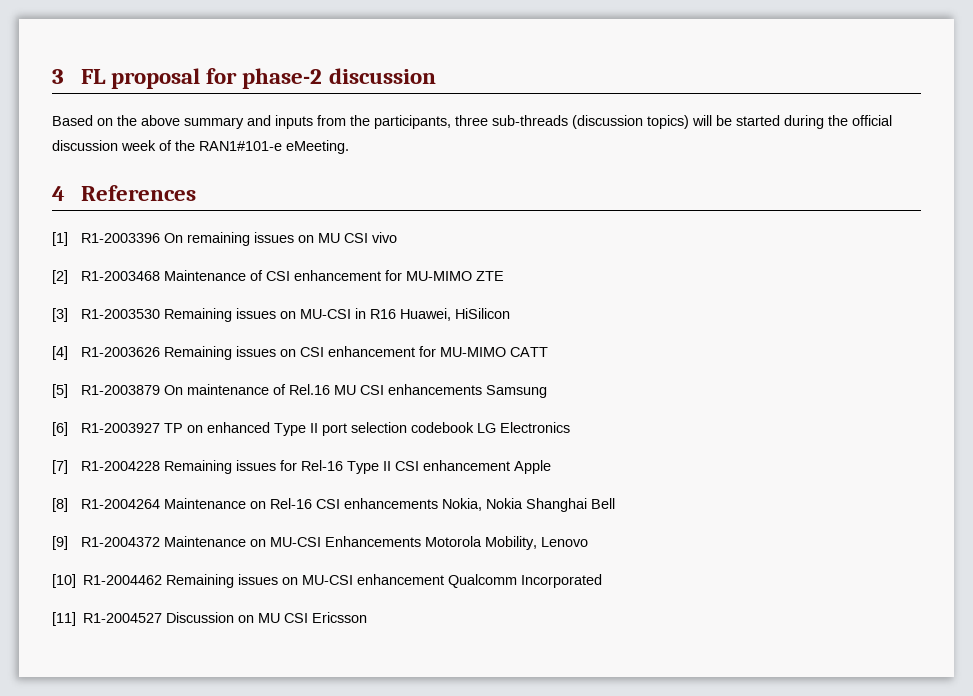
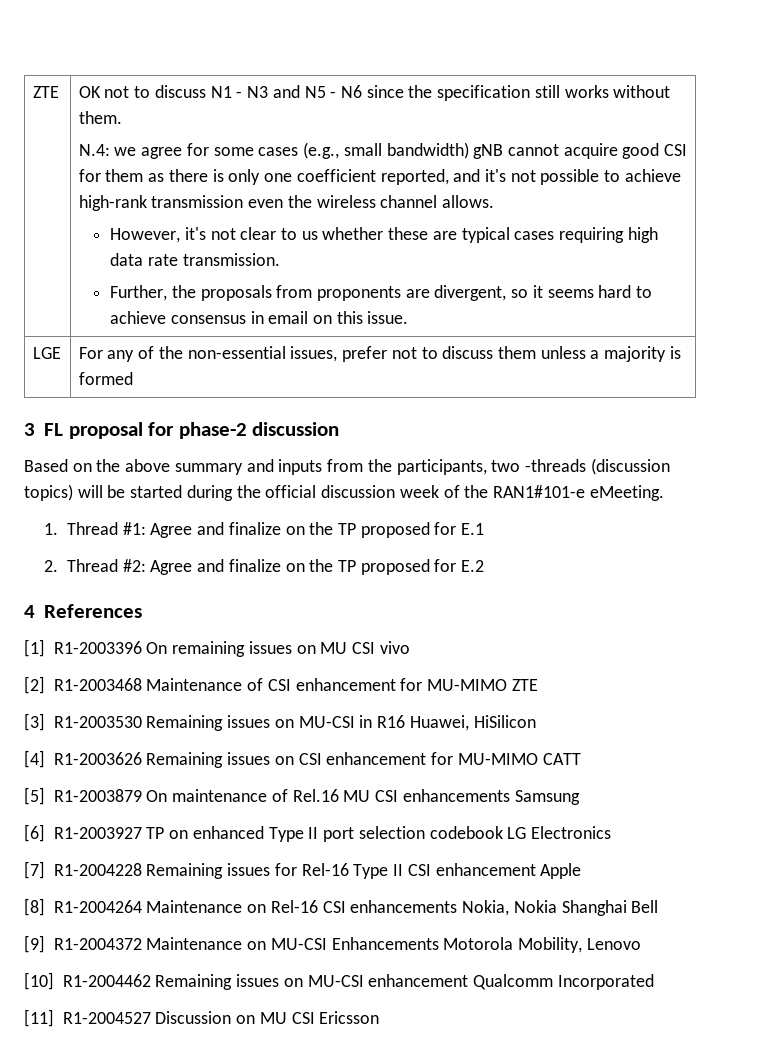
(52, 76) none -> [32,86,59,98] [78,85,671,101] [78,111,122,124] [78,142,688,159] [78,169,681,185] [78,195,495,211] [110,227,658,243] [110,253,280,266] [110,285,653,301] [110,311,409,324] [32,347,61,359] [78,346,681,362] [78,372,133,385] ZTE | OK not to discuss N1 - N3 and N5 - N6 since the specification still works without them. // N.4: we agree for some cases (e.g., small bandwidth) gNB cannot acquire good CSI for them as there is only one coefficient reported, and it's not possible to achieve high-rank transmission even the wireless channel allows. // However, it's not clear to us whether these are typical cases requiring high data rate transmission. // Further, the proposals from proponents are divergent, so it seems hard to achieve consensus in email on this issue. // LGE | For any of the non-essential issues, prefer not to discuss them unless a majority is formed //
[455,115,568,126] three sub-threads -> [491,459,586,472] two -threads
(349, 147) none -> [44,522,485,538] [44,559,485,575] // 1. Thread #1: Agree and finalize on the TP proposed for E.1 // 2. Thread #2: Agree and finalize on the TP proposed for E.2

